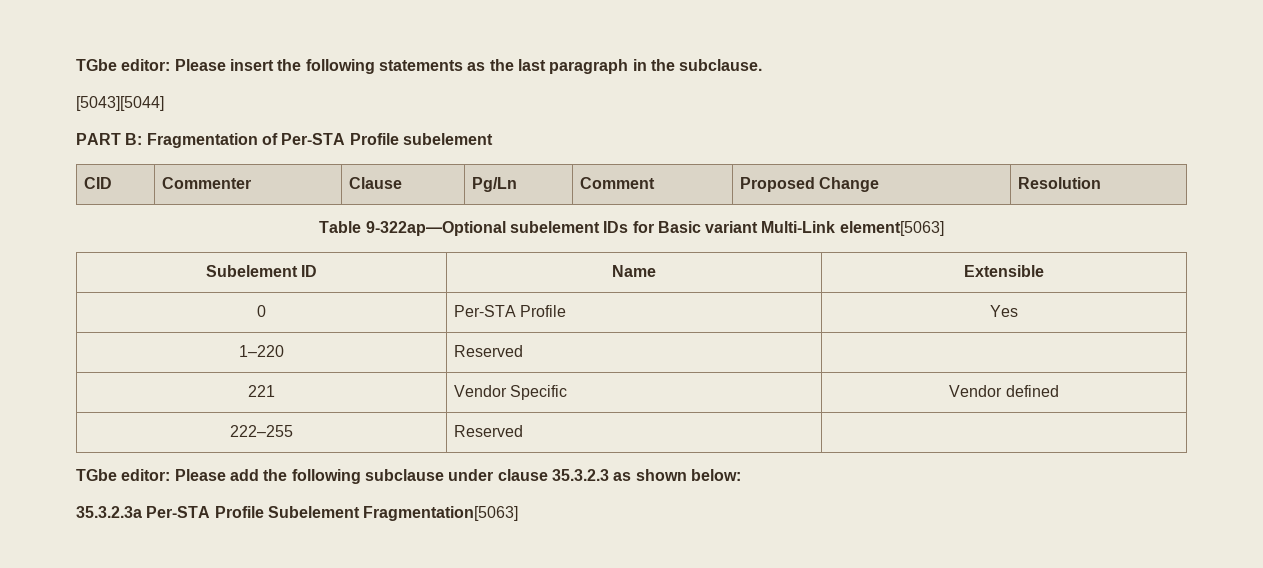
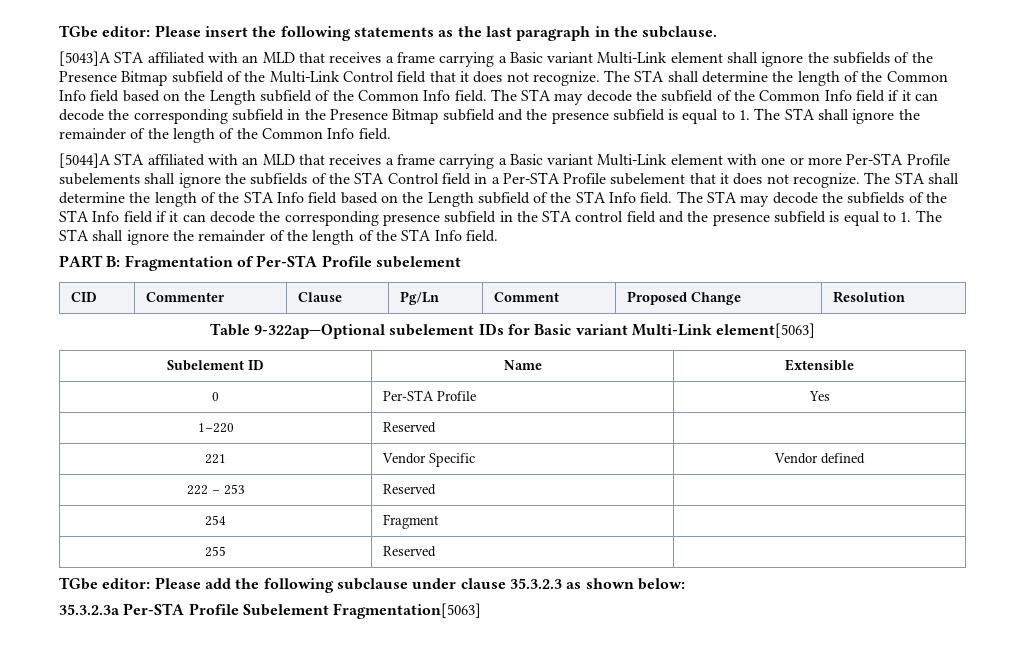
[76,96,164,111] [5043][5044] -> [59,51,933,67] [59,70,948,86] [59,89,939,105] [59,108,920,124] [59,128,391,143] [59,153,950,169] [59,172,960,188] [59,191,948,207] [59,210,942,226] [59,229,498,245] [5043]A STA affiliated with an MLD that receives a frame carrying a Basic variant Multi-Link element shall ignore the subfields of the Presence Bitmap subfield of the Multi-Link Control field that it does not recognize. The STA shall determine the length of the Common Info field based on the Length subfield of the Common Info field. The STA may decode the subfield of the Common Info field if it can decode the corresponding subfield in the Presence Bitmap subfield and the presence subfield is equal to 1. The STA shall ignore the remainder of the length of the Common Info field. // [5044]A STA affiliated with an MLD that receives a frame carrying a Basic variant Multi-Link element with one or more Per-STA Profile subelements shall ignore the subfields of the STA Control field in a Per-STA Profile subelement that it does not recognize. The STA shall determine the length of the STA Info field based on the Length subfield of the STA Info field. The STA may decode the subfields of the STA Info field if it can decode the corresponding presence subfield in the STA control field and the presence subfield is equal to 1. The STA shall ignore the remainder of the length of the STA Info field.
[230,425,293,437] 222–255 -> [186,484,245,495] [383,484,437,495] [205,515,226,526] [383,514,440,529] [205,546,226,557] 222 – 253 | Reserved | // 254 | Fragment | // 255

